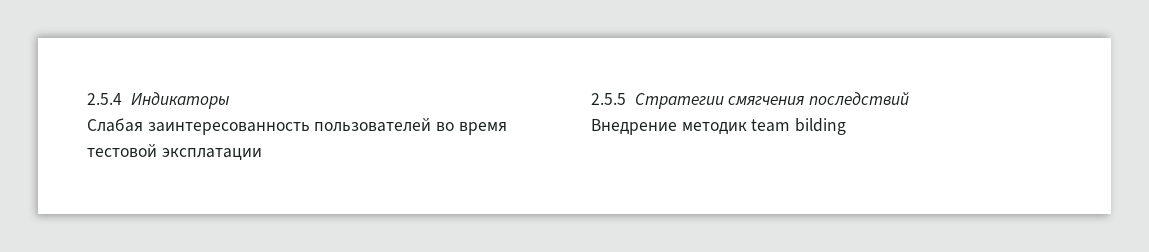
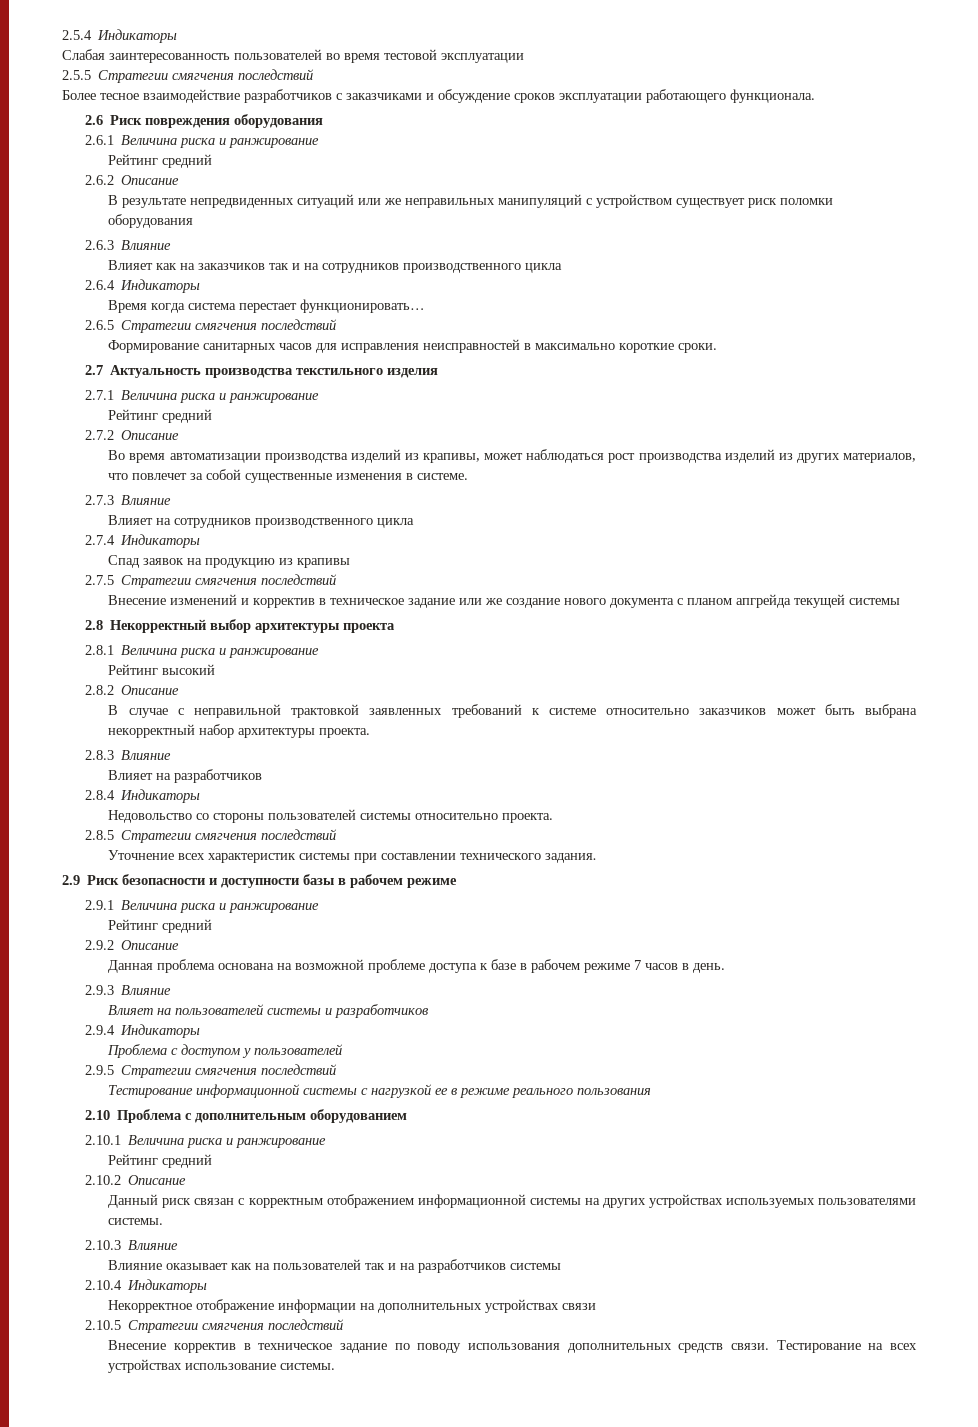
[161,148,262,161] эксплатации -> [441,53,524,63] эксплуатации
[591,118,847,135] Внедрение методик team bilding -> [62,89,815,103] [85,114,324,128] [85,135,320,148] [108,154,213,168] [85,175,180,185] [108,194,834,208] [108,214,194,228] [85,240,172,250] [108,260,563,273] [85,279,201,293] [108,299,426,313] [85,319,338,333] [108,339,718,353] [85,365,439,378] [85,390,320,403] [108,409,213,423] [85,430,180,440] [108,449,916,463] [108,469,469,483] [85,495,172,505] [108,515,415,528] [85,534,201,548] [108,555,351,568] [85,574,338,588] [108,594,901,608] [85,619,396,633] [85,645,320,658] [108,664,216,675] [85,685,180,695] [108,704,918,718] [108,724,371,738] [85,750,172,760] [108,769,263,783] [85,789,201,803] [108,809,554,823] [85,829,338,843] [108,850,598,863] [62,874,458,888] [85,900,320,913] [108,919,213,933] [85,940,180,950] [108,959,726,973] [85,985,172,995] [108,1004,430,1018] [85,1024,201,1038] [107,1044,344,1058] [85,1064,338,1078] [108,1084,652,1098] [85,1109,408,1123] [85,1135,327,1148] [108,1154,213,1168] [85,1175,187,1185] [108,1194,916,1208] [108,1218,164,1225] [85,1240,179,1250] [108,1259,562,1273] [85,1279,208,1293] [108,1299,597,1313] [85,1319,345,1333] [108,1340,918,1353] [108,1359,336,1373] Более тесное взаимодействие разработчиков с заказчиками и обсуждение сроков эксплуатации работающего функционала. // 2.6 Риск повреждения оборудования // 2.6.1 Величина риска и ранжирование // Рейтинг средний // 2.6.2 Описание // В результате непредвиденных ситуаций или же неправильных манипуляций с устройством существует риск поломки оборудования // 2.6.3 Влияние // Влияет как на заказчиков так и на сотрудников производственного цикла // 2.6.4 Индикаторы // Время когда система перестает функционировать… // 2.6.5 Стратегии смягчения последствий // Формирование санитарных часов для исправления неисправностей в максимально короткие сроки. // 2.7 Актуальность производства текстильного изделия // 2.7.1 Величина риска и ранжирование // Рейтинг средний // 2.7.2 Описание // Во время автоматизации производства изделий из крапивы, может наблюдаться рост производства изделий из других материалов, что повлечет за собой существенные изменения в системе. // 2.7.3 Влияние // Влияет на сотрудников производственного цикла // 2.7.4 Индикаторы // Спад заявок на продукцию из крапивы // 2.7.5 Стратегии смягчения последствий // Внесение изменений и корректив в техническое задание или же создание нового документа с планом апгрейда текущей системы // 2.8 Некорректный выбор архитектуры проекта // 2.8.1 Величина риска и ранжирование // Рейтинг высокий // 2.8.2 Описание // В случае с неправильной трактовкой заявленных требований к системе относительно заказчиков может быть выбрана некорректный набор архитектуры проекта. // 2.8.3 Влияние // Влияет на разработчиков // 2.8.4 Индикаторы // Недовольство со стороны пользователей системы относительно проекта. // 2.8.5 Стратегии смягчения последствий // Уточнение всех характеристик системы при составлении технического задания. // 2.9 Риск безопасности и доступности базы в рабочем режиме // 2.9.1 Величина риска и ранжирование // Рейтинг средний // 2.9.2 Описание // Данная проблема основана на возможной проблеме доступа к базе в рабочем режиме 7 часов в день. // 2.9.3 Влияние // Влияет на пользователей системы и разработчиков // 2.9.4 Индикаторы // Проблема с доступом у пользователей // 2.9.5 Стратегии смягчения последствий // Тестирование информационной системы с нагрузкой ее в режиме реального пользования // 2.10 Проблема с дополнительным оборудованием // 2.10.1 Величина риска и ранжирование // Рейтинг средний // 2.10.2 Описание // Данный риск связан с корректным отображением информационной системы на других устройствах используемых пользователями системы. // 2.10.3 Влияние // Влияние оказывает как на пользователей так и на разработчиков системы // 2.10.4 Индикаторы // Некорректное отображение информации на дополнительных устройствах связи // 2.10.5 Стратегии смягчения последствий // Внесение корректив в техническое задание по поводу использования дополнительных средств связи. Тестирование на всех устройствах использование системы.

